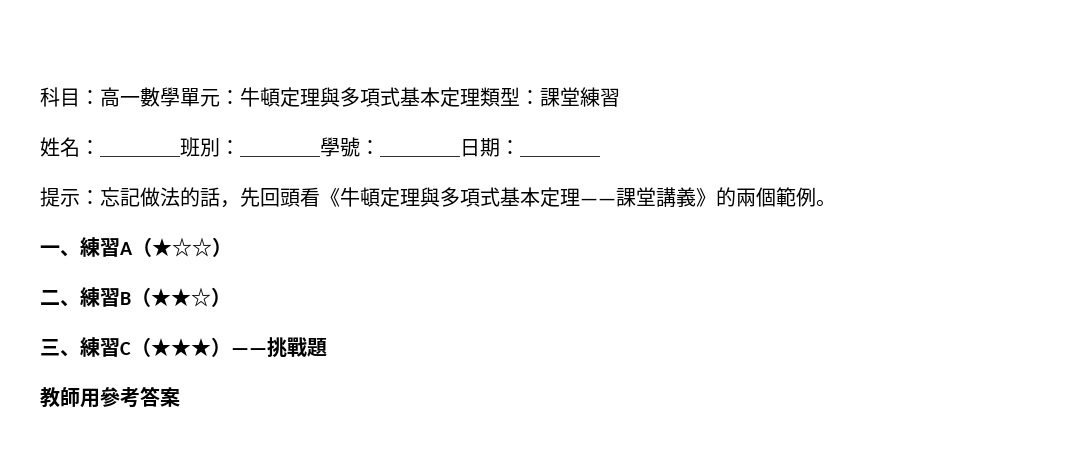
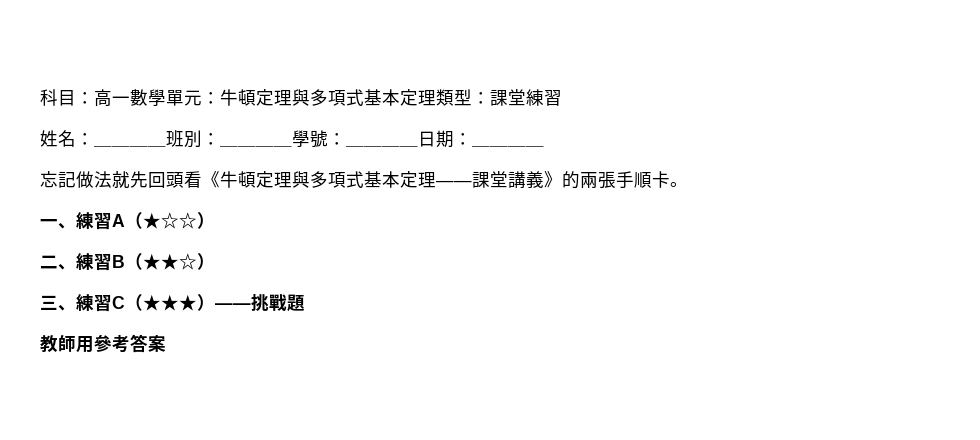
[40,187,100,207] 提示： -> (544, 146) none
[180,187,240,208] 的話， -> [112,171,130,188] 就
[756,187,816,207] 個範例 -> [598,171,670,189] 張手順卡

